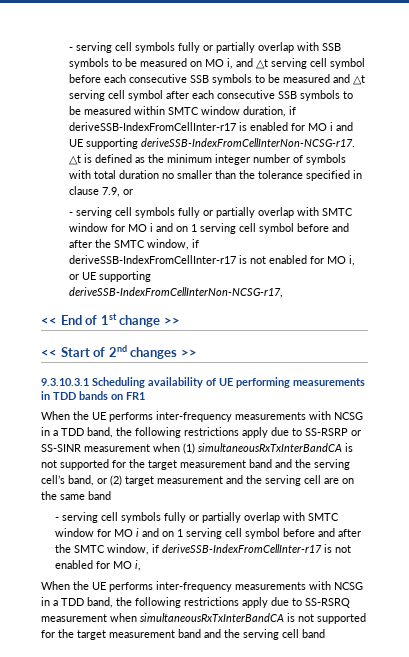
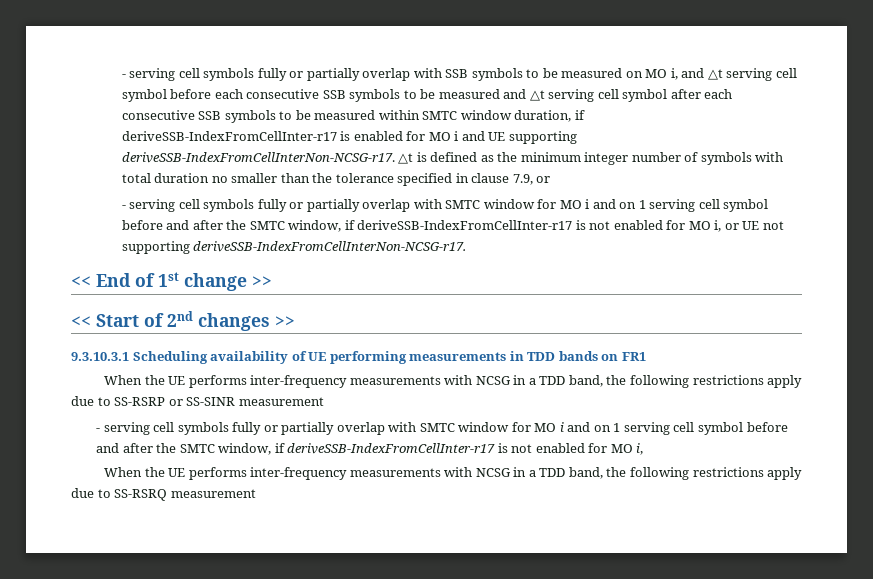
[99,271,152,282] [69,287,284,298] supporting deriveSSB-IndexFromCellInterNon-NCSG-r17, -> [762,221,784,230] [121,241,467,254] not supporting deriveSSB-IndexFromCellInterNon-NCSG-r17.
[153,443,353,454] [41,459,350,470] [41,475,354,486] [41,491,111,500] when (1) simultaneousRxTxInterBandCA is not supported for the target measurement band and the serving cell’s band, or (2) target measurement and the serving cell are on the same band -> (324, 401) none
[110,613,366,624] [41,629,325,640] when simultaneousRxTxInterBandCA is not supported for the target measurement band and the serving cell band -> (256, 493) none

